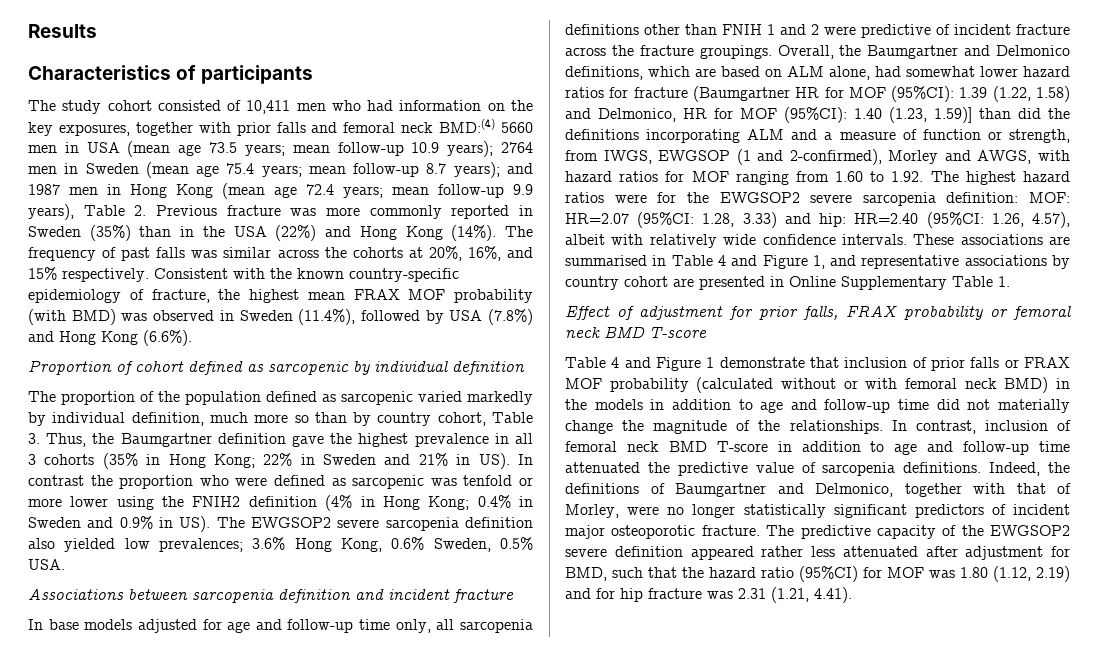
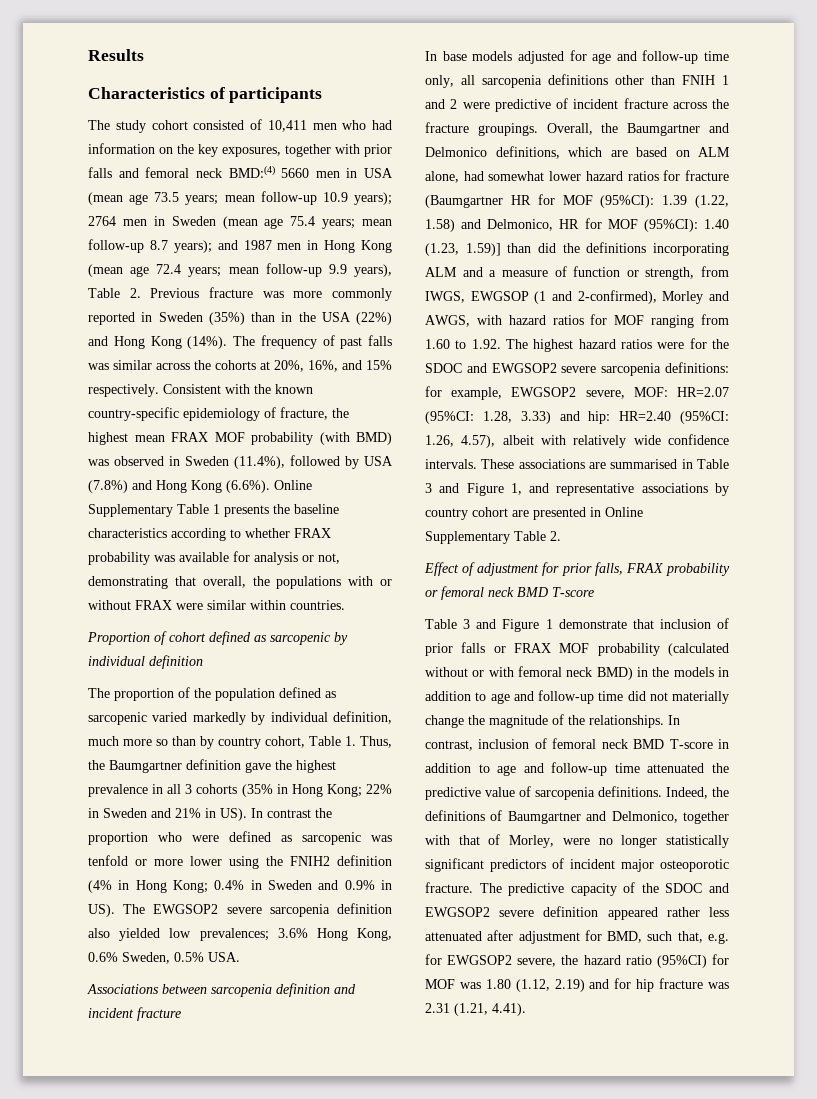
(192, 338) none -> [274,480,312,490] [88,504,339,517] [88,528,331,541] [88,551,340,565] [88,576,392,589] [88,600,345,610] Online Supplementary Table 1 presents the baseline characteristics according to whether FRAX probability was available for analysis or not, demonstrating that overall, the populations with or without FRAX were similar within countries.
[28,433,40,444] 3. -> [345,736,356,746] 1.
[719,192,1019,206] EWGSOP2 severe sarcopenia definition: -> [425,362,729,376] [425,386,625,400] SDOC and EWGSOP2 severe sarcopenia definitions: for example, EWGSOP2 severe,
[717,255,726,266] 4 -> [425,483,432,493] 3
[998,276,1010,287] 1. -> [550,531,561,541] 2.
[611,357,620,368] 4 -> [463,619,471,629] 3
(984, 530) none -> [665,883,729,893] SDOC and
[648,567,677,578] that -> [677,931,729,944] [425,954,557,967] that, e.g. for EWGSOP2 severe,

